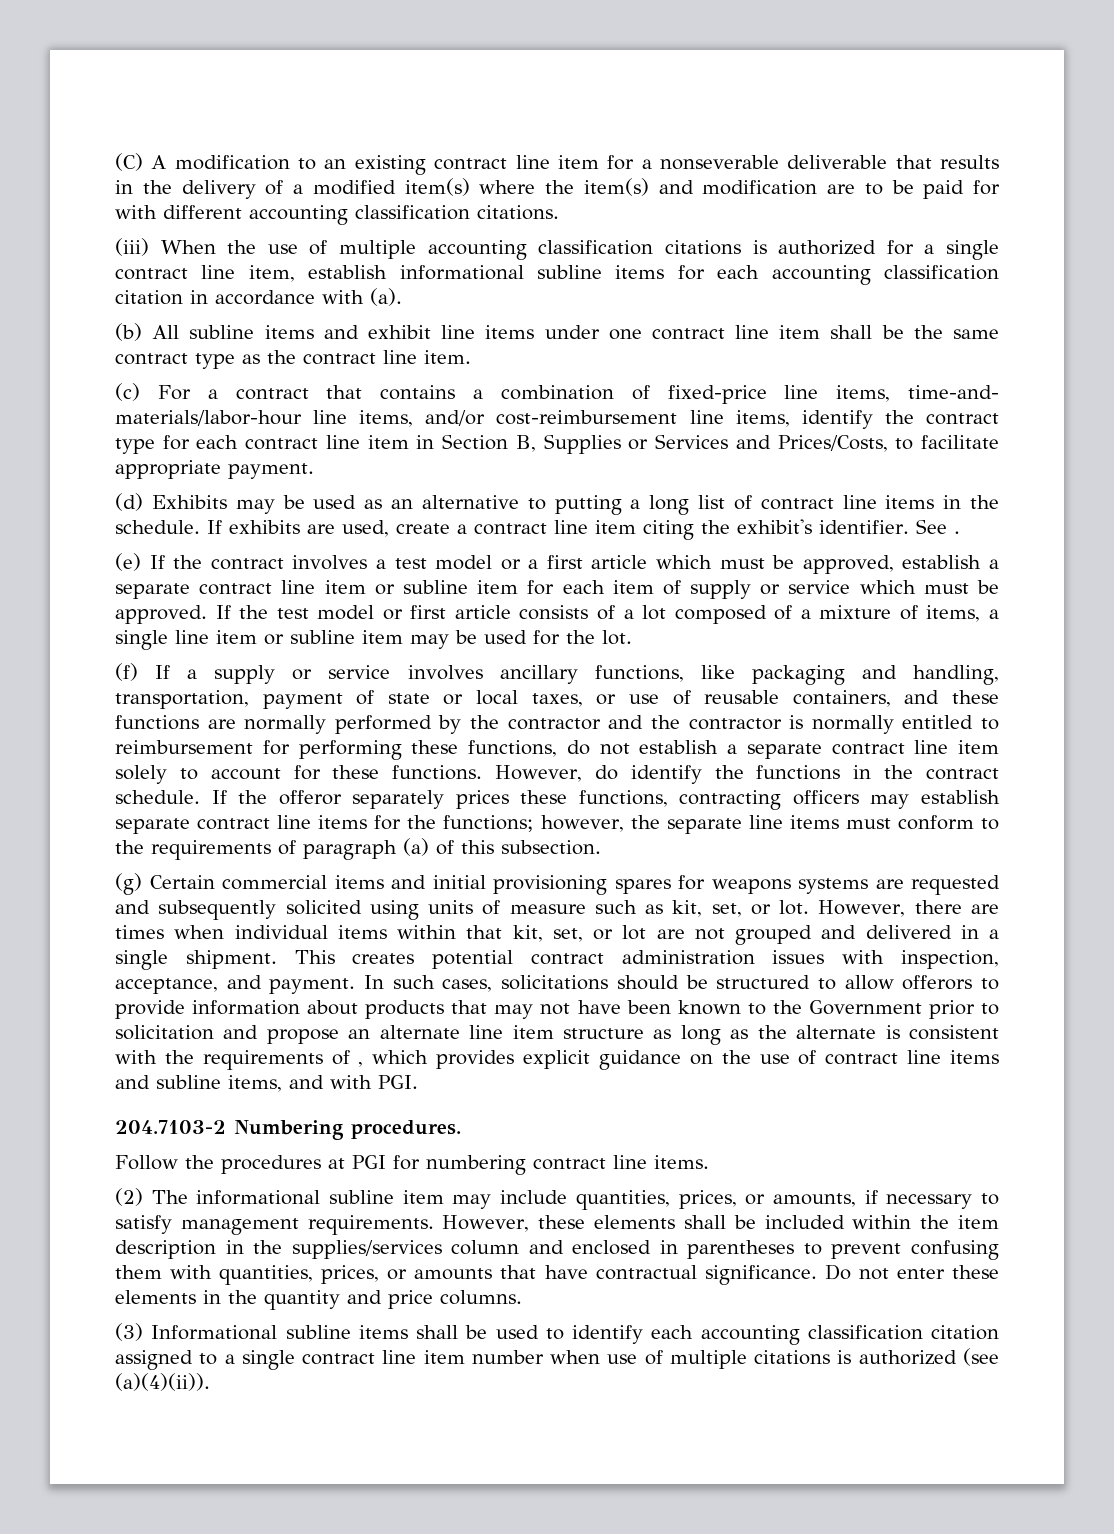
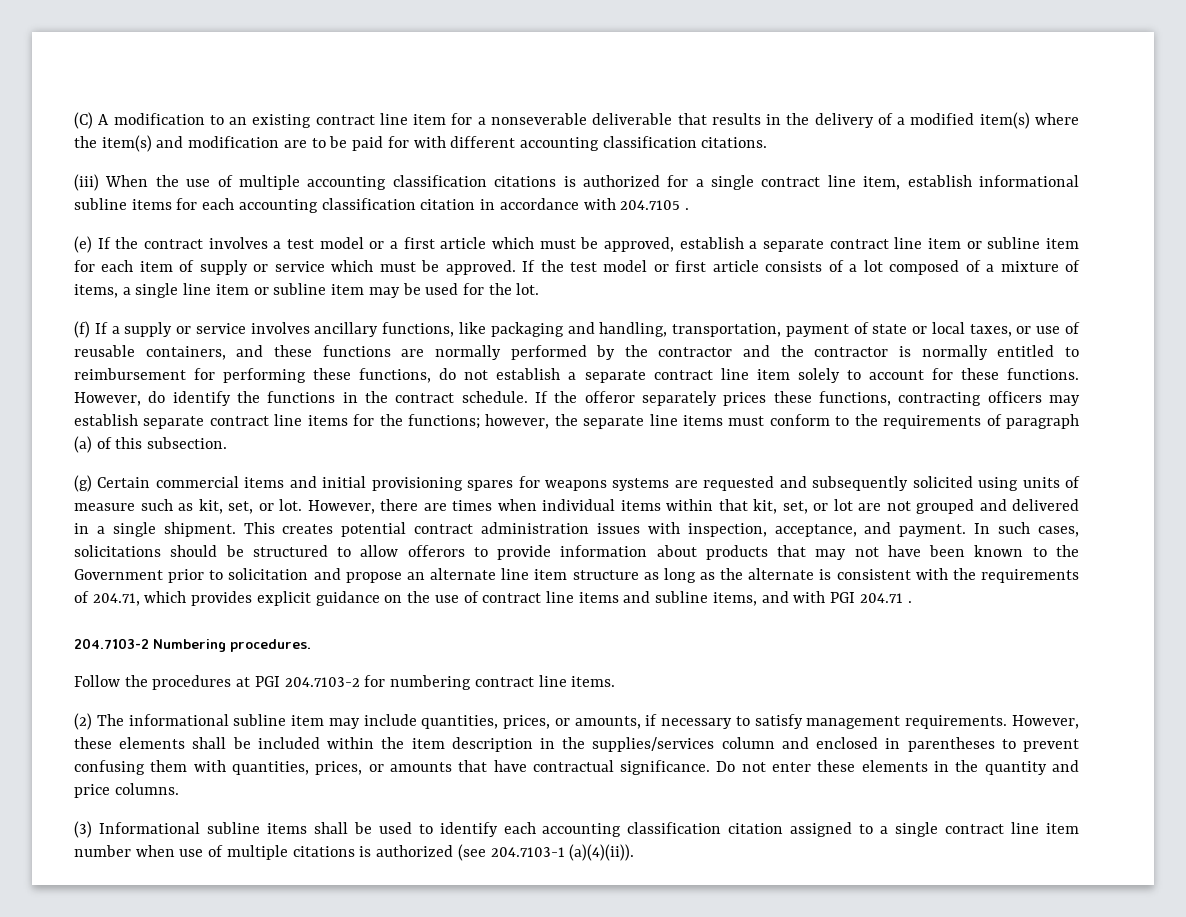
[370,288,402,306] [115,323,999,341] [115,350,471,369] [115,383,1000,404] [115,410,999,429] [115,434,1000,454] [115,460,314,479] [115,493,1000,515] [115,519,947,540] (a). // (b) All subline items and exhibit line items under one contract line item shall be the same contract type as the contract line item. // (c) For a contract that contains a combination of fixed-price line items, time-and- materials/labor-hour line items, and/or cost-reimbursement line items, identify the contract type for each contract line item in Section B, Supplies or Services and Prices/Costs, to facilitate appropriate payment. // (d) Exhibits may be used as an alternative to putting a long list of contract line items in the schedule. If exhibits are used, create a contract line item citing the exhibit's identifier. See -> [620,200,681,210] 204.7105
[358,1061,364,1067] , -> [92,593,140,606] 204.71,
[378,1075,418,1089] PGI. -> [830,592,912,603] PGI 204.71 .
(386, 1162) none -> [284,677,360,687] 204.7103-2
(999, 1357) none -> [490,847,565,857] 204.7103-1

